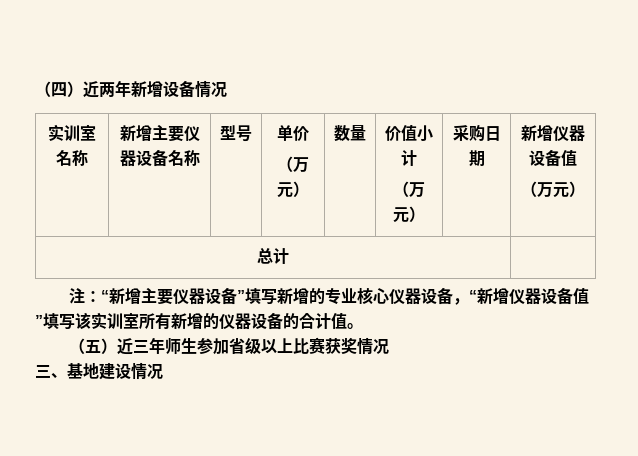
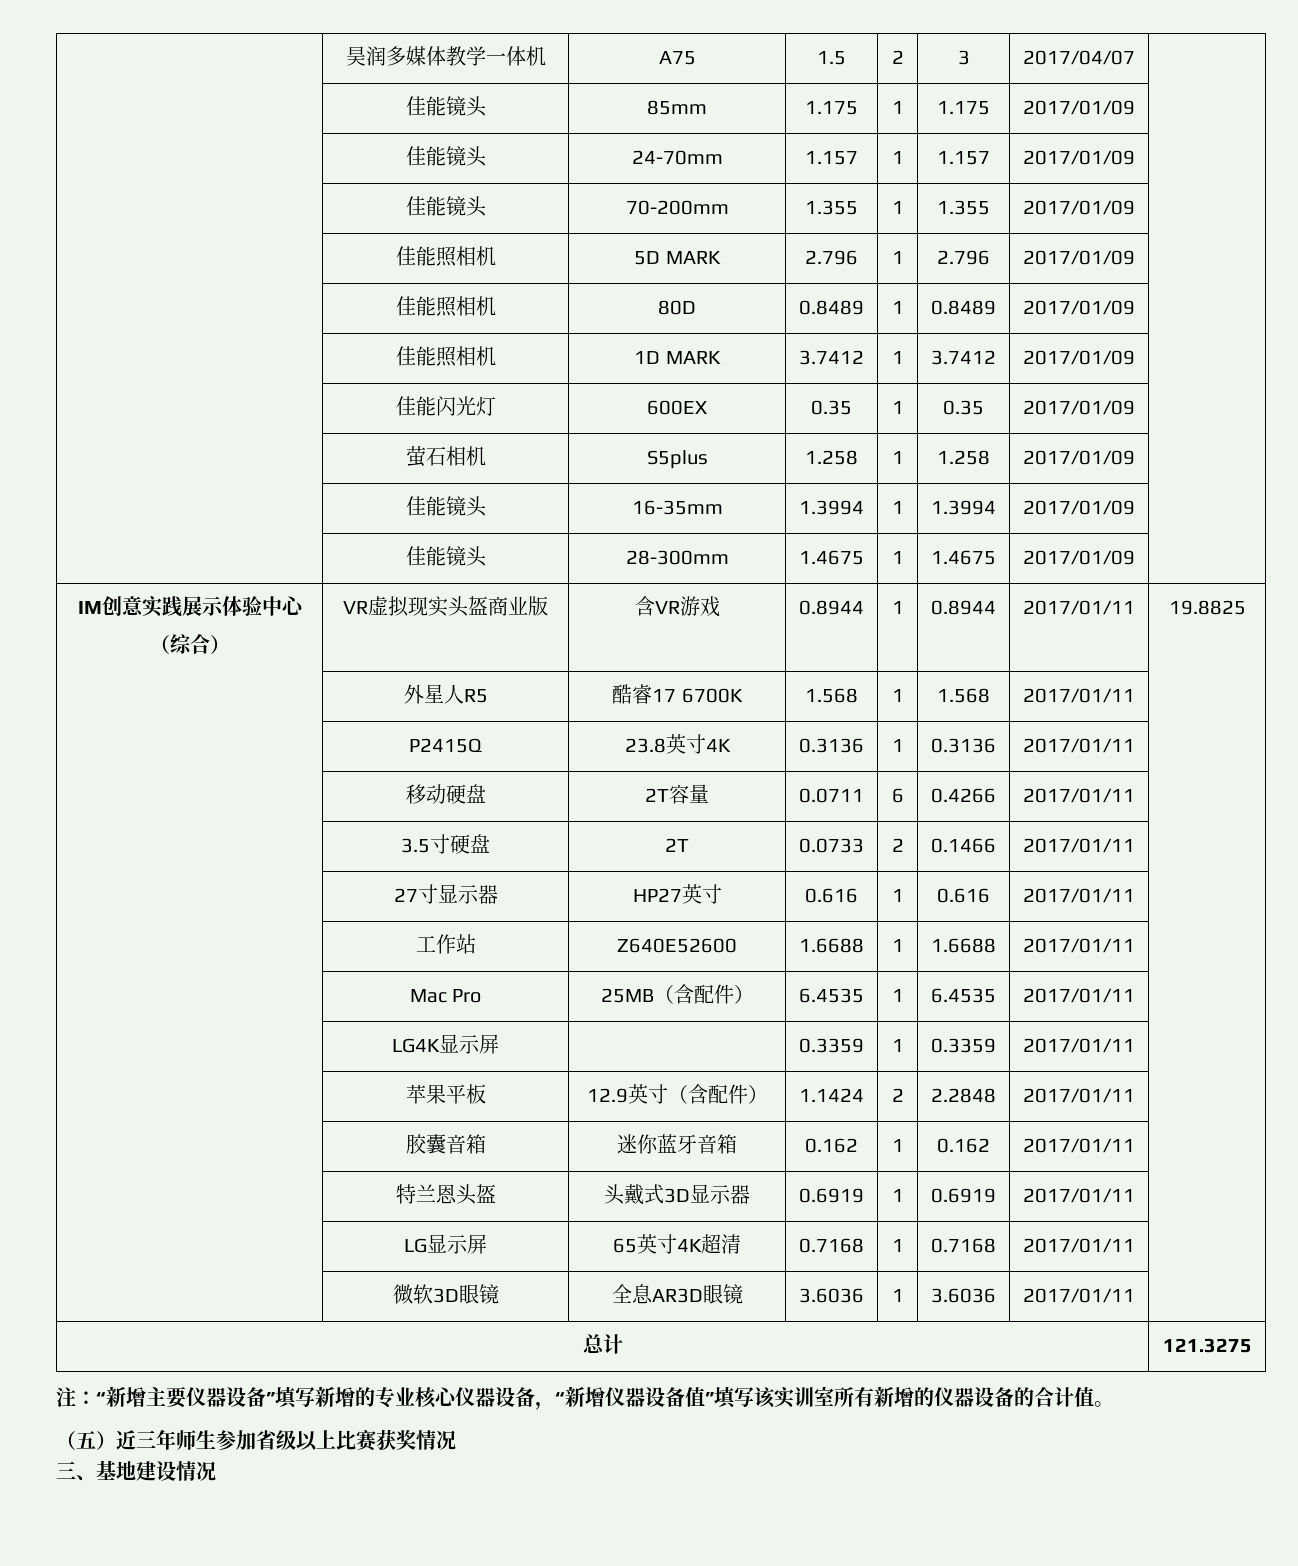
[35,80,227,98] [48,124,96,141] [56,150,88,166] [119,124,200,142] [119,149,200,167] [220,125,252,142] [277,125,309,141] [277,156,309,172] [277,181,309,198] [334,125,366,142] [385,125,433,141] [401,150,417,166] [393,181,425,197] [393,206,425,223] [452,124,501,141] [468,150,485,167] [521,125,585,142] [529,149,577,167] [521,181,585,198] （四）近两年新增设备情况 // 实训室名称 | 新增主要仪器设备名称 | 型号 | 单价 // （万元） | 数量 | 价值小计 // （万元） | 采购日期 | 新增仪器设备值 // （万元） -> [345,46,546,66] [658,51,696,65] [817,51,846,65] [891,50,904,64] [957,50,970,65] [1023,50,1135,65] [405,96,487,117] [647,100,707,115] [805,101,858,115] [891,101,904,114] [937,101,990,115] [1023,100,1135,115] [405,146,487,167] [631,150,723,165] [805,151,858,165] [891,151,904,164] [937,151,990,165] [1023,150,1135,165] [405,196,487,217] [625,200,729,215] [805,200,858,215] [891,201,904,214] [937,200,990,215] [1023,200,1135,215] [395,246,496,267] [634,251,721,265] [805,250,858,265] [891,251,904,264] [937,250,990,265] [1023,250,1135,265] [395,296,496,317] [658,300,696,315] [799,300,864,315] [891,301,904,314] [931,300,996,315] [1023,300,1135,315] [395,346,496,367] [634,351,721,364] [799,350,864,365] [891,351,904,364] [931,350,996,365] [1023,350,1135,365] [395,396,496,416] [647,400,707,415] [811,400,852,415] [891,401,904,414] [943,400,984,415] [1023,400,1135,415] [405,446,486,467] [646,450,708,469] [805,450,858,465] [891,451,904,464] [937,450,990,465] [1023,450,1135,465] [405,496,487,517] [631,500,723,515] [799,500,864,515] [891,501,904,514] [931,500,996,515] [1023,500,1135,515] [405,546,487,567] [625,550,729,565] [799,550,864,565] [891,551,904,564] [931,550,996,565] [1023,550,1135,565] [77,596,305,617] [149,634,230,654] [343,596,548,617] [634,596,720,617] [799,600,864,615] [891,601,904,614] [931,600,996,615] [1023,600,1135,615] [1168,600,1246,615] [403,684,488,704] [612,684,743,704] [805,688,858,703] [891,689,904,702] [937,688,990,703] [1023,688,1135,703] [409,738,482,753] [624,734,731,754] [799,738,864,753] [891,739,904,752] [931,738,996,753] [1023,738,1135,753] [405,784,486,804] [645,784,709,804] [799,788,864,803] [891,788,904,803] [931,788,996,803] [1023,788,1135,803] [401,834,490,854] [665,838,689,852] [799,838,864,853] [891,838,904,852] [931,838,996,853] [1023,838,1135,853] [393,884,498,904] [632,884,722,904] [805,888,858,903] [891,889,904,902] [937,888,990,903] [1023,888,1135,903] [415,934,476,954] [617,938,737,953] [799,938,864,953] [891,939,904,952] [931,938,996,953] [1023,938,1135,953] [409,989,482,1003] [600,984,754,1004] [799,988,864,1003] [891,989,904,1002] [931,988,996,1003] [1023,988,1135,1003] [392,1034,499,1054] [799,1038,864,1053] [891,1039,904,1052] [931,1038,996,1053] [1023,1038,1135,1053] [405,1084,486,1104] [586,1084,768,1104] [799,1088,864,1102] [891,1088,904,1102] [931,1088,996,1103] [1023,1088,1135,1103] [405,1134,486,1154] [617,1134,737,1154] [805,1138,858,1153] [891,1139,904,1152] [937,1138,990,1153] [1023,1138,1135,1153] [395,1184,496,1205] [604,1184,750,1205] [799,1188,864,1203] [891,1189,904,1202] [931,1188,996,1203] [1023,1188,1135,1203] [404,1234,487,1254] [613,1234,741,1254] [799,1238,864,1253] [891,1239,904,1252] [931,1238,996,1253] [1023,1238,1135,1253] [392,1284,499,1304] [611,1284,743,1304] [799,1288,864,1303] [891,1289,904,1302] [931,1288,996,1303] [1023,1288,1135,1303] | 昊润多媒体教学一体机 | A75 | 1.5 | 2 | 3 | 2017/04/07 | // | 佳能镜头 | 85mm | 1.175 | 1 | 1.175 | 2017/01/09 | // | 佳能镜头 | 24-70mm | 1.157 | 1 | 1.157 | 2017/01/09 | // | 佳能镜头 | 70-200mm | 1.355 | 1 | 1.355 | 2017/01/09 | // | 佳能照相机 | 5D MARK | 2.796 | 1 | 2.796 | 2017/01/09 | // | 佳能照相机 | 80D | 0.8489 | 1 | 0.8489 | 2017/01/09 | // | 佳能照相机 | 1D MARK | 3.7412 | 1 | 3.7412 | 2017/01/09 | // | 佳能闪光灯 | 600EX | 0.35 | 1 | 0.35 | 2017/01/09 | // | 萤石相机 | S5plus | 1.258 | 1 | 1.258 | 2017/01/09 | // | 佳能镜头 | 16-35mm | 1.3994 | 1 | 1.3994 | 2017/01/09 | // | 佳能镜头 | 28-300mm | 1.4675 | 1 | 1.4675 | 2017/01/09 | // IM创意实践展示体验中心 // （综合） | VR虚拟现实头盔商业版 | 含VR游戏 | 0.8944 | 1 | 0.8944 | 2017/01/11 | 19.8825 // | 外星人R5 | 酷睿17 6700K | 1.568 | 1 | 1.568 | 2017/01/11 | // | P2415Q | 23.8英寸4K | 0.3136 | 1 | 0.3136 | 2017/01/11 | // | 移动硬盘 | 2T容量 | 0.0711 | 6 | 0.4266 | 2017/01/11 | // | 3.5寸硬盘 | 2T | 0.0733 | 2 | 0.1466 | 2017/01/11 | // | 27寸显示器 | HP27英寸 | 0.616 | 1 | 0.616 | 2017/01/11 | // | 工作站 | Z640E52600 | 1.6688 | 1 | 1.6688 | 2017/01/11 | // | Mac Pro | 25MB（含配件） | 6.4535 | 1 | 6.4535 | 2017/01/11 | // | LG4K显示屏 | | 0.3359 | 1 | 0.3359 | 2017/01/11 | // | 苹果平板 | 12.9英寸（含配件） | 1.1424 | 2 | 2.2848 | 2017/01/11 | // | 胶囊音箱 | 迷你蓝牙音箱 | 0.162 | 1 | 0.162 | 2017/01/11 | // | 特兰恩头盔 | 头戴式3D显示器 | 0.6919 | 1 | 0.6919 | 2017/01/11 | // | LG显示屏 | 65英寸4K超清 | 0.7168 | 1 | 0.7168 | 2017/01/11 | // | 微软3D眼镜 | 全息AR3D眼镜 | 3.6036 | 1 | 3.6036 | 2017/01/11 |
(289, 256) none -> [1162,1338,1252,1353] 121.3275

